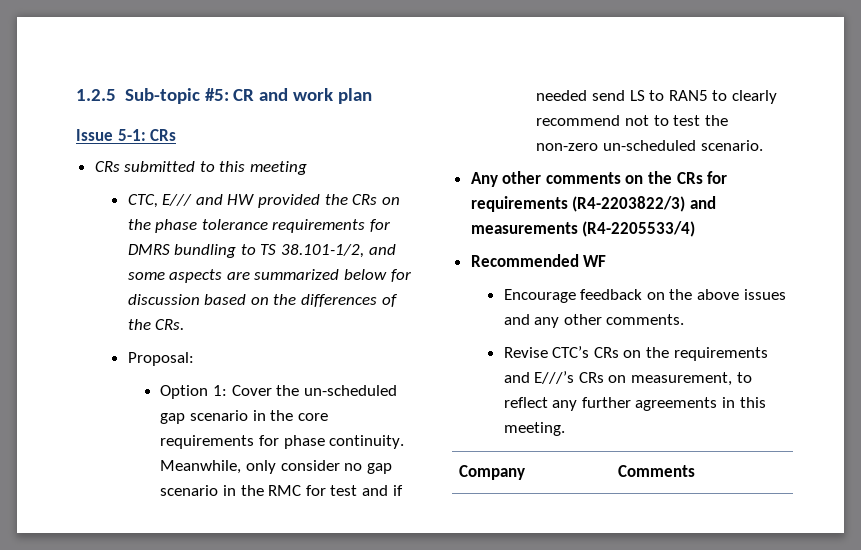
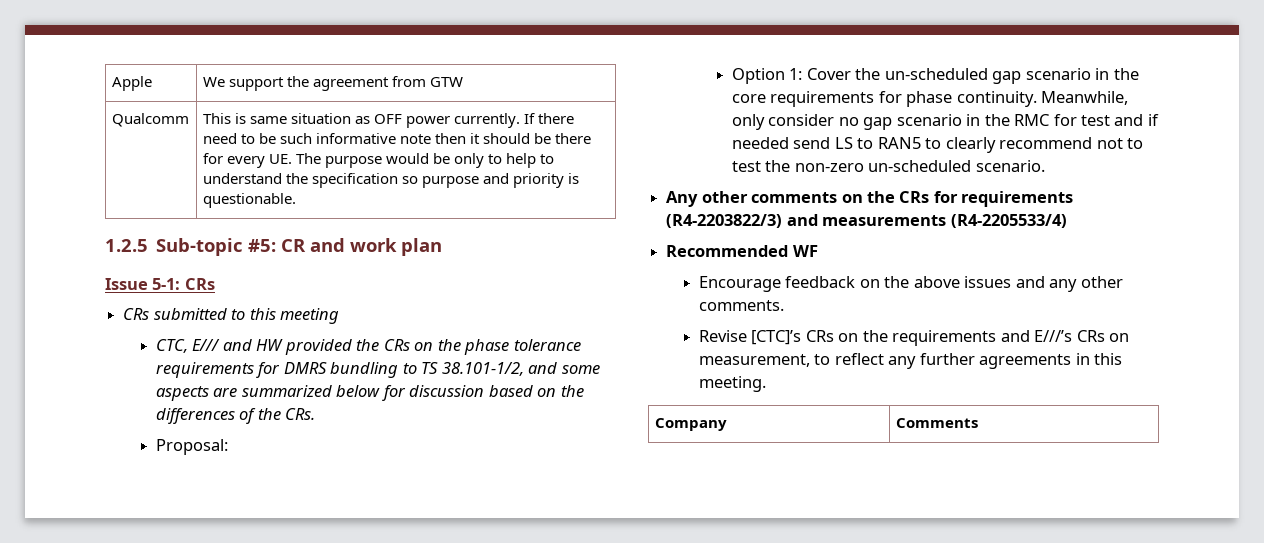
(76, 95) none -> [111,76,152,91] [202,76,463,91] [111,113,189,127] [202,113,575,128] [202,133,592,144] [202,153,555,168] [202,173,580,188] [202,193,296,208] Apple | We support the agreement from GTW // Qualcomm | This is same situation as OFF power currently. If there need to be such informative note then it should be there for every UE. The purpose would be only to help to understand the specification so purpose and priority is questionable. //
[552,346,590,358] CTC’s -> [751,330,802,345] [CTC]’s

